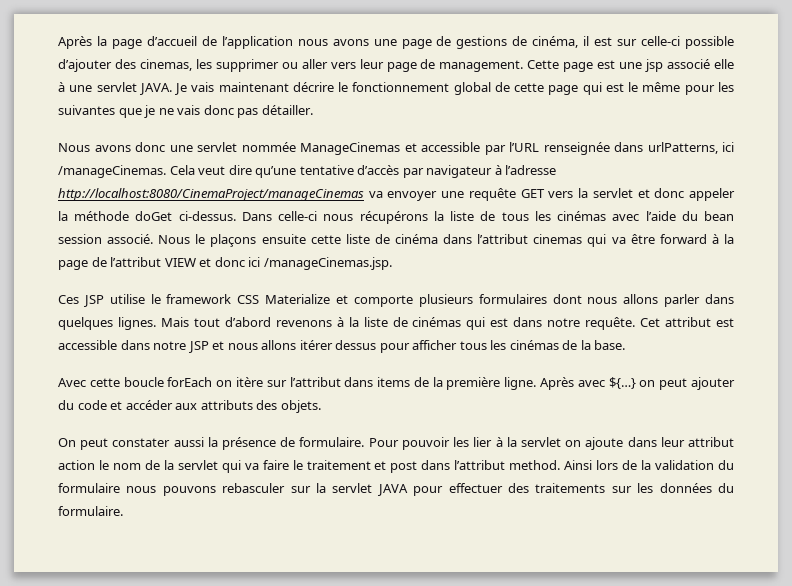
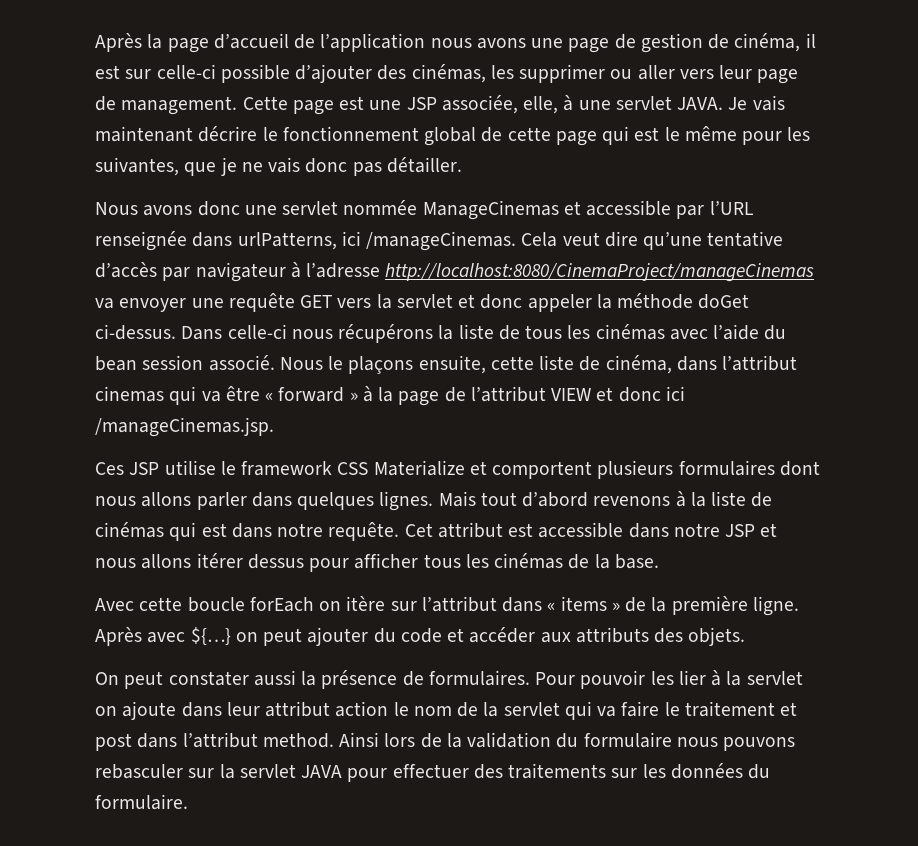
[456,36,508,49] gestions -> [640,33,703,53] gestion
[139,59,192,71] cinemas, -> [411,64,486,83] cinémas,
[645,59,735,72] jsp associé elle -> [406,95,559,114] JSP associée, elle,
[58,105,115,115] suivantes -> [95,157,179,176] suivantes,
[261,234,306,244] ensuite -> [418,355,486,374] ensuite,
[395,234,438,244] cinéma -> [605,355,672,374] cinéma,
[659,234,707,244] forward -> [265,387,358,402] « forward »
[353,295,413,307] comporte -> [492,461,593,479] comportent
[377,377,411,387] items -> [547,596,620,611] « items »
[299,437,365,447] formulaire. -> [428,670,530,686] formulaires.

